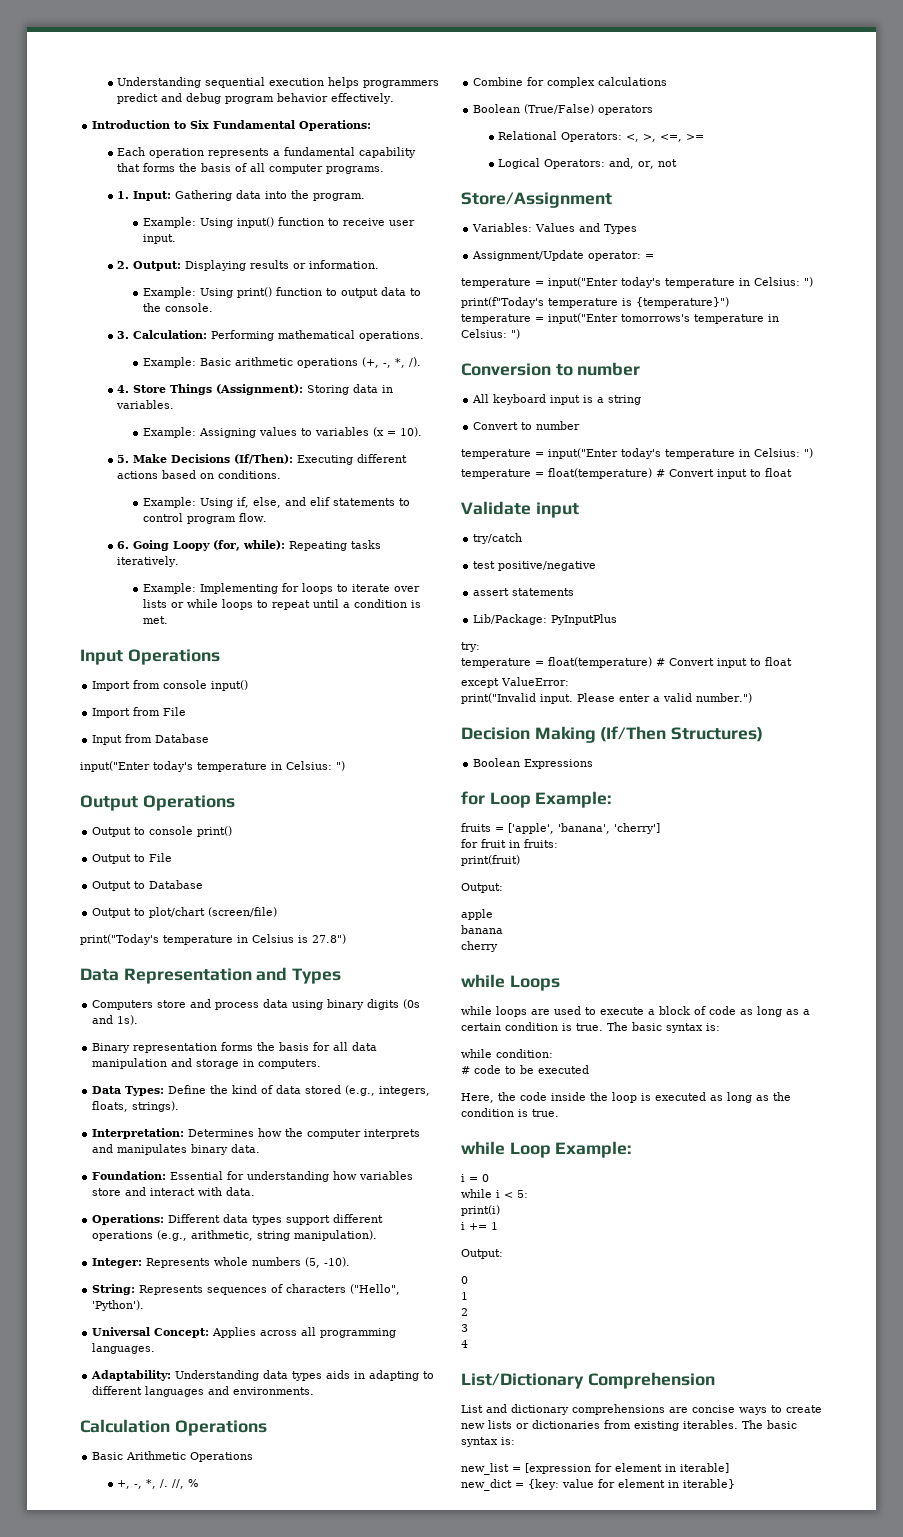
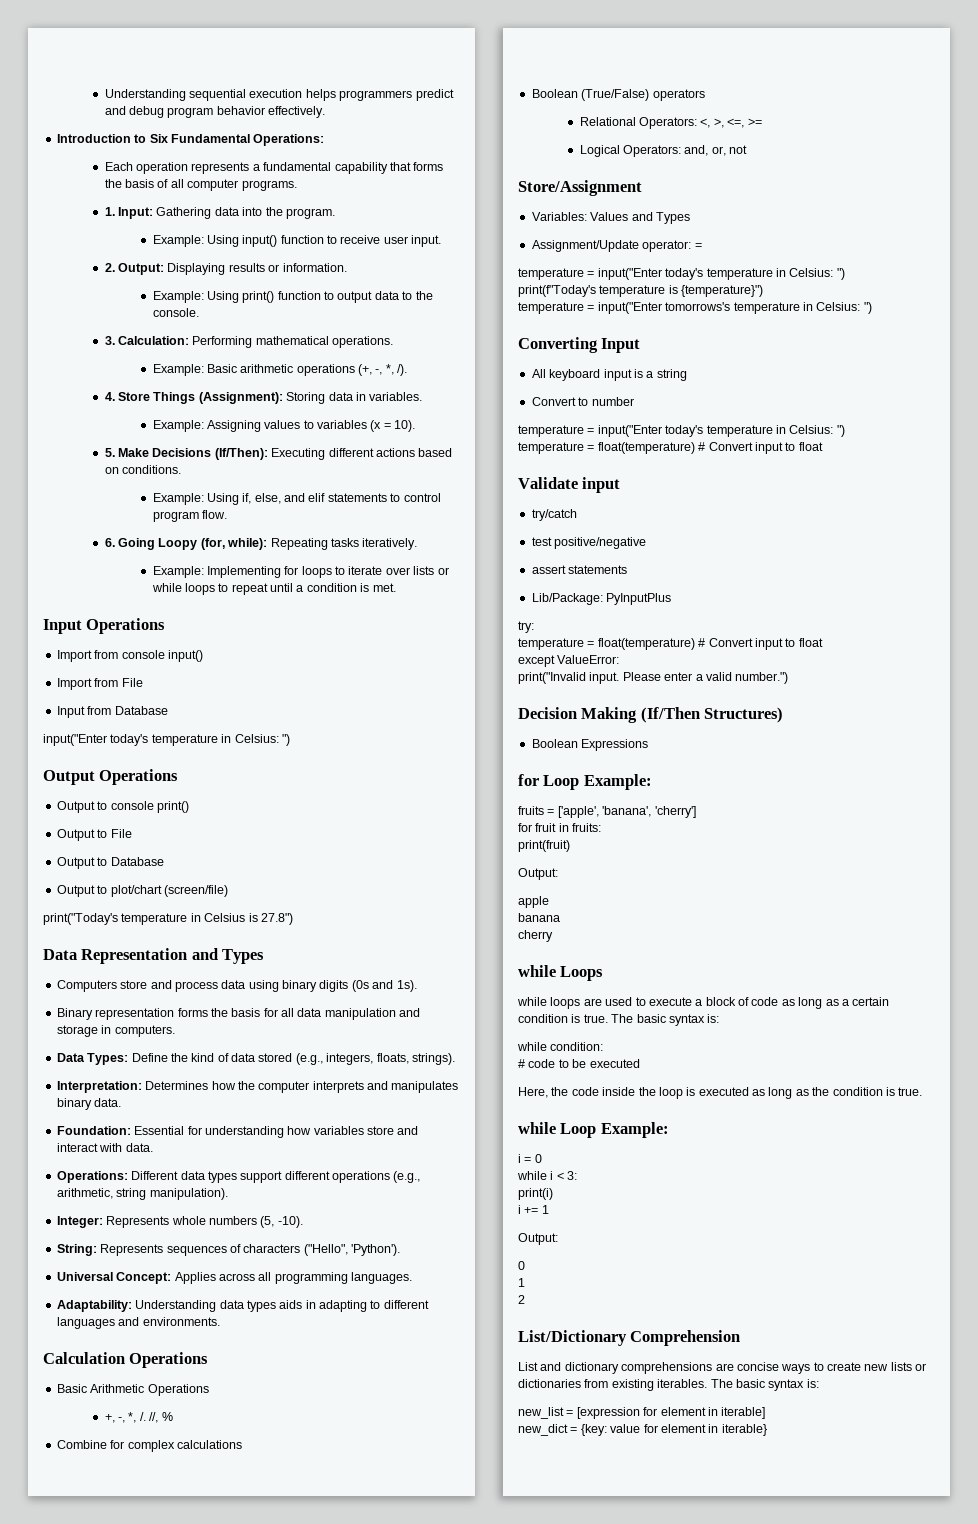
[461,362,641,376] Conversion to number -> [518,337,641,353] Converting Input
[517,1190,528,1198] 5: -> [567,1171,578,1180] 3:
[461,1324,468,1332] [461,1340,468,1348] // 3 // 4 -> (525, 1299) none

